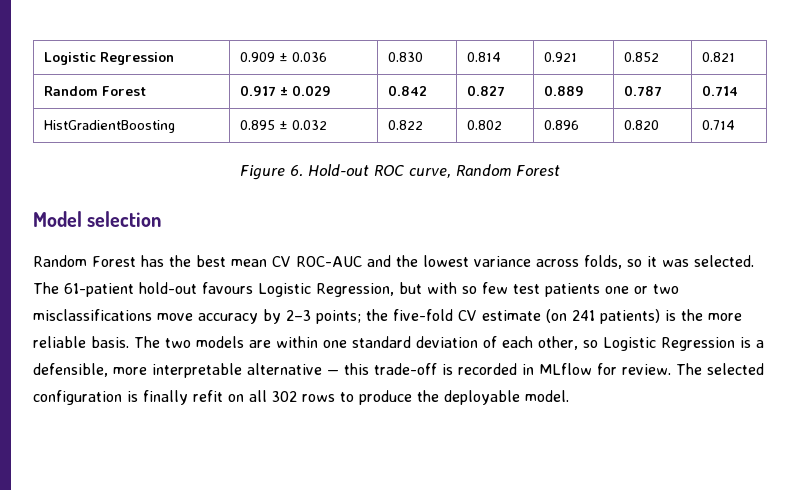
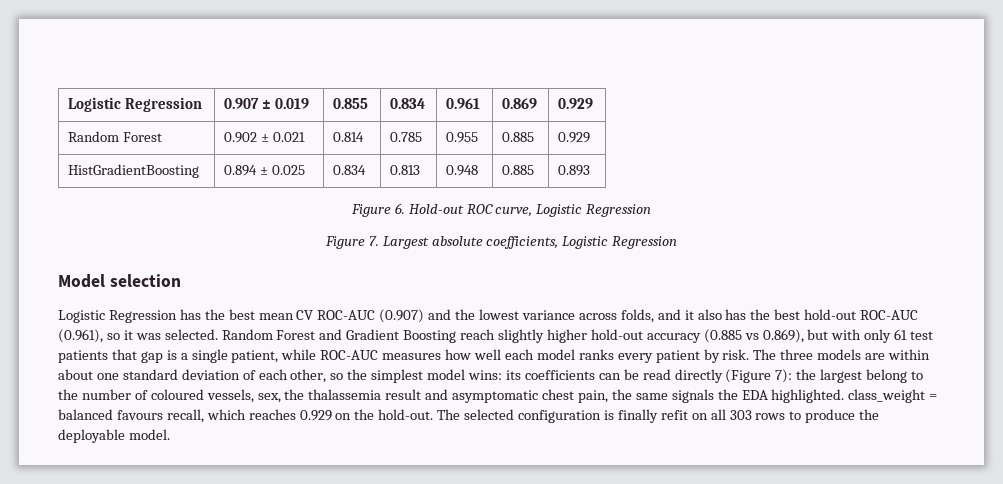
[239,52,327,62] [387,52,423,62] [466,52,501,62] [543,52,577,62] [623,52,659,62] [701,52,735,62] [43,86,146,96] [239,85,331,96] [387,85,427,96] [466,85,505,96] [543,85,584,96] [623,85,662,96] [701,85,738,96] [43,120,175,133] [239,120,327,130] [387,120,423,130] [466,120,502,130] [543,120,579,130] [623,120,659,130] [701,120,735,130] 0.909 ± 0.036 | 0.830 | 0.814 | 0.921 | 0.852 | 0.821 // Random Forest | 0.917 ± 0.029 | 0.842 | 0.827 | 0.889 | 0.787 | 0.714 // HistGradientBoosting | 0.895 ± 0.032 | 0.822 | 0.802 | 0.896 | 0.820 | 0.714 -> [224,98,310,109] [333,98,369,109] [390,98,426,109] [446,98,481,109] [502,98,538,109] [558,98,594,109] [68,131,163,142] [224,132,306,143] [333,132,365,142] [390,132,423,142] [446,132,479,143] [502,132,535,142] [558,132,591,143] [68,164,200,178] [224,165,306,176] [333,165,367,175] [390,165,421,175] [446,165,479,176] [502,165,535,175] [558,165,591,176] 0.907 ± 0.019 | 0.855 | 0.834 | 0.961 | 0.869 | 0.929 // Random Forest | 0.902 ± 0.021 | 0.814 | 0.785 | 0.955 | 0.885 | 0.929 // HistGradientBoosting | 0.894 ± 0.025 | 0.834 | 0.813 | 0.948 | 0.885 | 0.893
[456,164,560,176] Random Forest -> [536,204,652,217] [324,236,678,249] Logistic Regression // Figure 7. Largest absolute coefficients, Logistic Regression
[33,255,136,267] Random Forest -> [58,310,177,323] Logistic Regression
(362, 261) none -> [379,309,425,323] (0.907)
[627,255,754,267] [33,282,679,297] [33,309,742,324] [33,336,191,348] so it was selected. The 61-patient hold-out favours Logistic Regression, but with so few test patients one or two misclassifications move accuracy by 2–3 points; the five-fold CV estimate (on 241 patients) is the more reliable basis. The two -> [657,309,919,320] [58,329,934,343] [58,349,814,363] and it also has the best hold-out ROC-AUC (0.961), so it was selected. Random Forest and Gradient Boosting reach slightly higher hold-out accuracy (0.885 vs 0.869), but with only 61 test patients that gap is a single patient, while ROC-AUC measures how well each model ranks every patient by risk. The three
(318, 342) none -> [58,369,93,380] about
[603,337,764,351] [33,363,671,378] Logistic Regression is a defensible, more interpretable alternative — this trade-off is recorded in MLflow for review. -> [347,369,924,383] [58,389,938,403] [58,409,434,423] the simplest model wins: its coefficients can be read directly (Figure 7): the largest belong to the number of coloured vessels, sex, the thalassemia result and asymptomatic chest pain, the same signals the EDA highlighted. class_weight = balanced favours recall, which reaches 0.929 on the hold-out.
[272,391,297,402] 302 -> [729,410,752,420] 303

